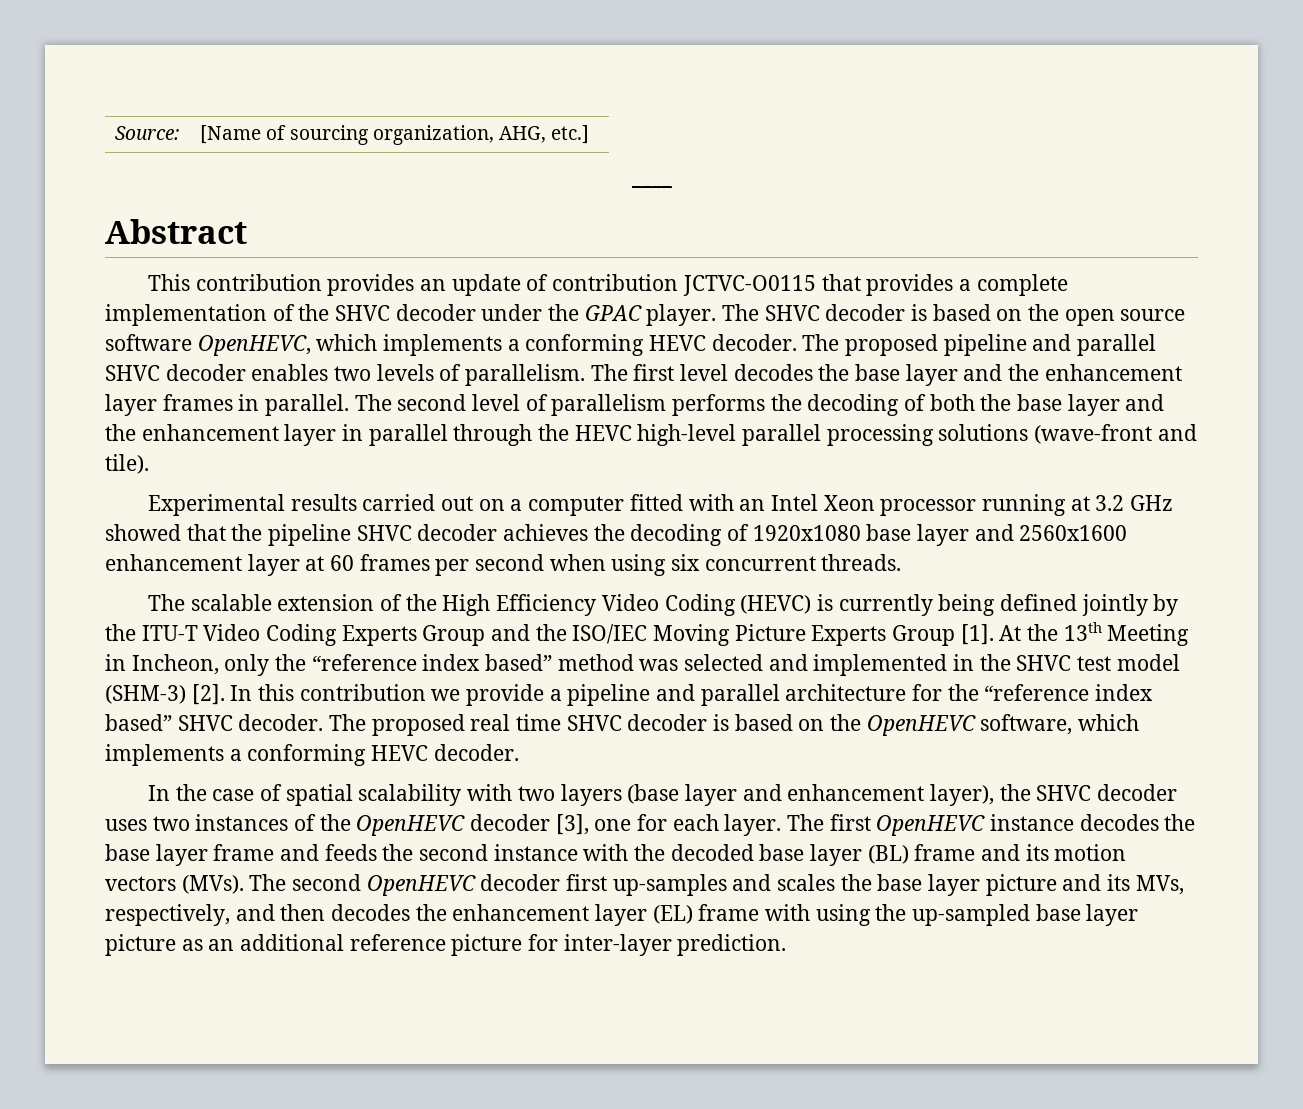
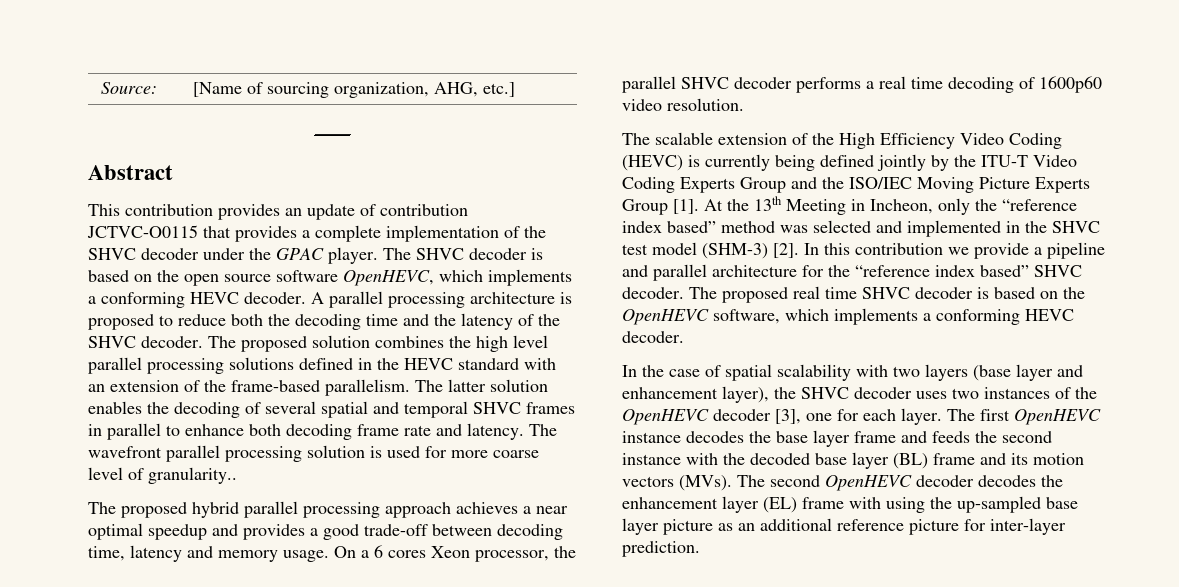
[802,334,1157,356] [105,364,1182,386] [105,394,1165,416] [105,424,1197,446] [105,454,149,474] [148,494,1173,516] [105,524,1128,546] [105,554,902,576] The proposed pipeline and parallel SHVC decoder enables two levels of parallelism. The first level decodes the base layer and the enhancement layer frames in parallel. The second level of parallelism performs the decoding of both the base layer and the enhancement layer in parallel through the HEVC high-level parallel processing solutions (wave-front and tile). // Experimental results carried out on a computer fitted with an Intel Xeon processor running at 3.2 GHz showed that the pipeline SHVC decoder achieves the decoding of 1920x1080 base layer and 2560x1600 enhancement layer at 60 frames per second when using six concurrent threads. -> [311,291,572,308] [88,313,560,330] [88,335,548,352] [88,357,556,374] [88,379,548,396] [88,401,575,418] [88,423,557,440] [88,445,539,462] [88,467,237,484] [88,501,568,518] [88,523,563,540] [88,545,576,562] [622,76,1102,93] [622,98,744,111] A parallel processing architecture is proposed to reduce both the decoding time and the latency of the SHVC decoder. The proposed solution combines the high level parallel processing solutions defined in the HEVC standard with an extension of the frame-based parallelism. The latter solution enables the decoding of several spatial and temporal SHVC frames in parallel to enhance both decoding frame rate and latency. The wavefront parallel processing solution is used for more coarse level of granularity.. // The proposed hybrid parallel processing approach achieves a near optimal speedup and provides a good trade-off between decoding time, latency and memory usage. On a 6 cores Xeon processor, the parallel SHVC decoder performs a real time decoding of 1600p60 video resolution.
[566,874,1184,896] [105,904,326,926] first up-samples and scales the base layer picture and its MVs, respectively, and then -> (974, 481) none

